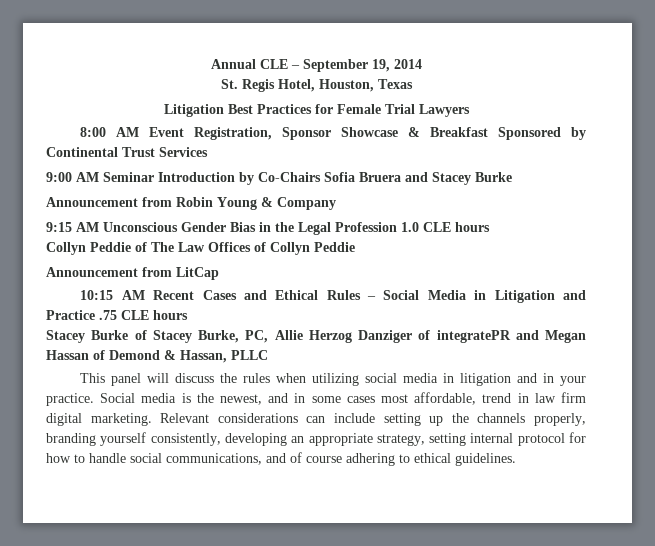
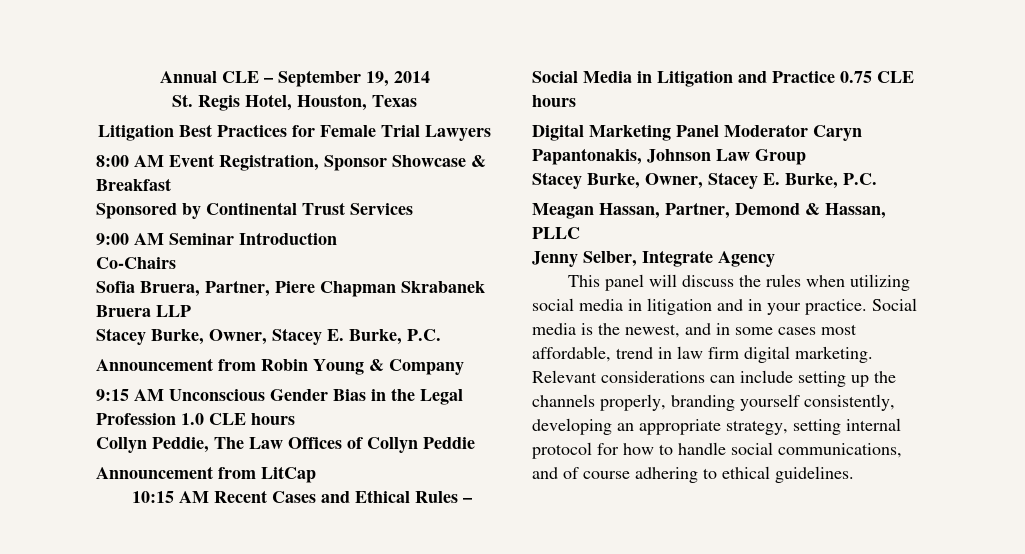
(489, 132) none -> (171, 184) //
[239,172,254,185] by -> (337, 238) //
[324,172,512,185] Sofia Bruera and Stacey Burke -> [96,280,485,297] [96,305,191,317] [96,328,441,345] // Sofia Bruera, Partner, Piere Chapman Skrabanek Bruera LLP // Stacey Burke, Owner, Stacey E. Burke, P.C.
[90,242,147,252] Peddie of -> [152,437,209,453] Peddie,
[99,310,188,320] [46,330,586,343] [46,350,105,360] .75 CLE hours // Stacey Burke of Stacey Burke, PC, Allie Herzog Danziger of integratePR and Megan Hassan of -> [840,71,914,83] [532,95,576,107] [532,124,862,141] [532,148,806,165] [532,172,877,189] [532,202,730,219] 0.75 CLE hours // Digital Marketing Panel Moderator Caryn Papantonakis, Johnson Law Group // Stacey Burke, Owner, Stacey E. Burke, P.C. // Meagan Hassan, Partner,
(268, 355) none -> [532,250,775,267] // Jenny Selber, Integrate Agency

